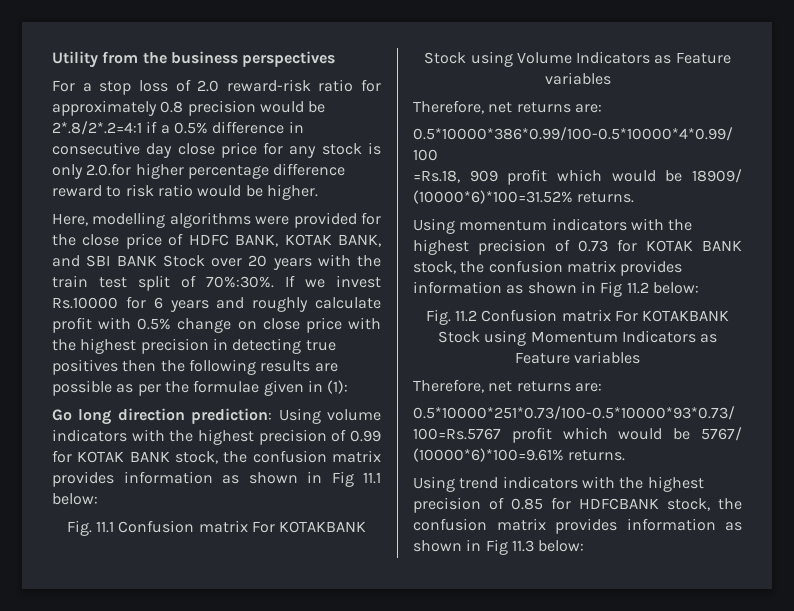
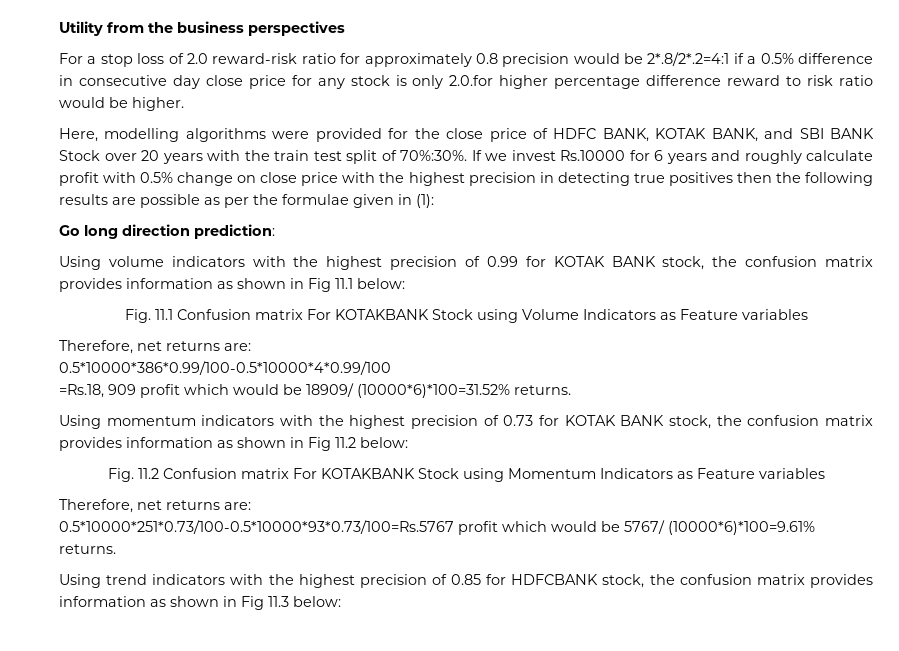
(273, 416) none -> (275, 231) //

